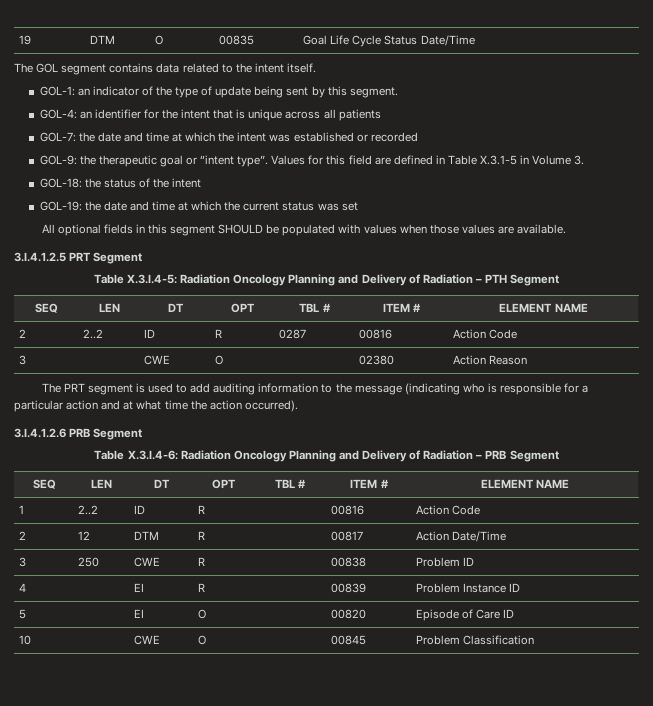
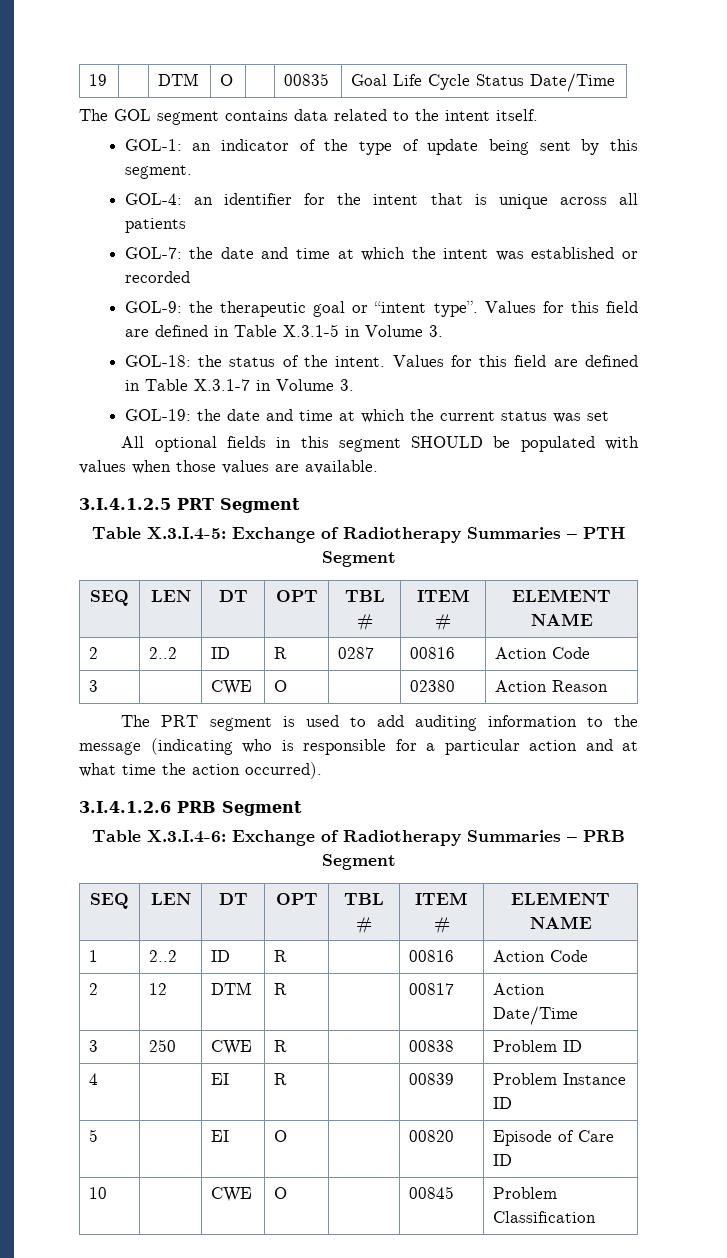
[172,178,202,188] intent -> [335,355,639,367] [124,379,354,391] intent. Values for this field are defined in Table X.3.1-7 in Volume 3.
[180,274,473,286] Radiation Oncology Planning and Delivery of Radiation -> [232,527,561,543] Exchange of Radiotherapy Summaries
[180,450,474,462] Radiation Oncology Planning and Delivery of Radiation -> [232,830,561,846] Exchange of Radiotherapy Summaries

